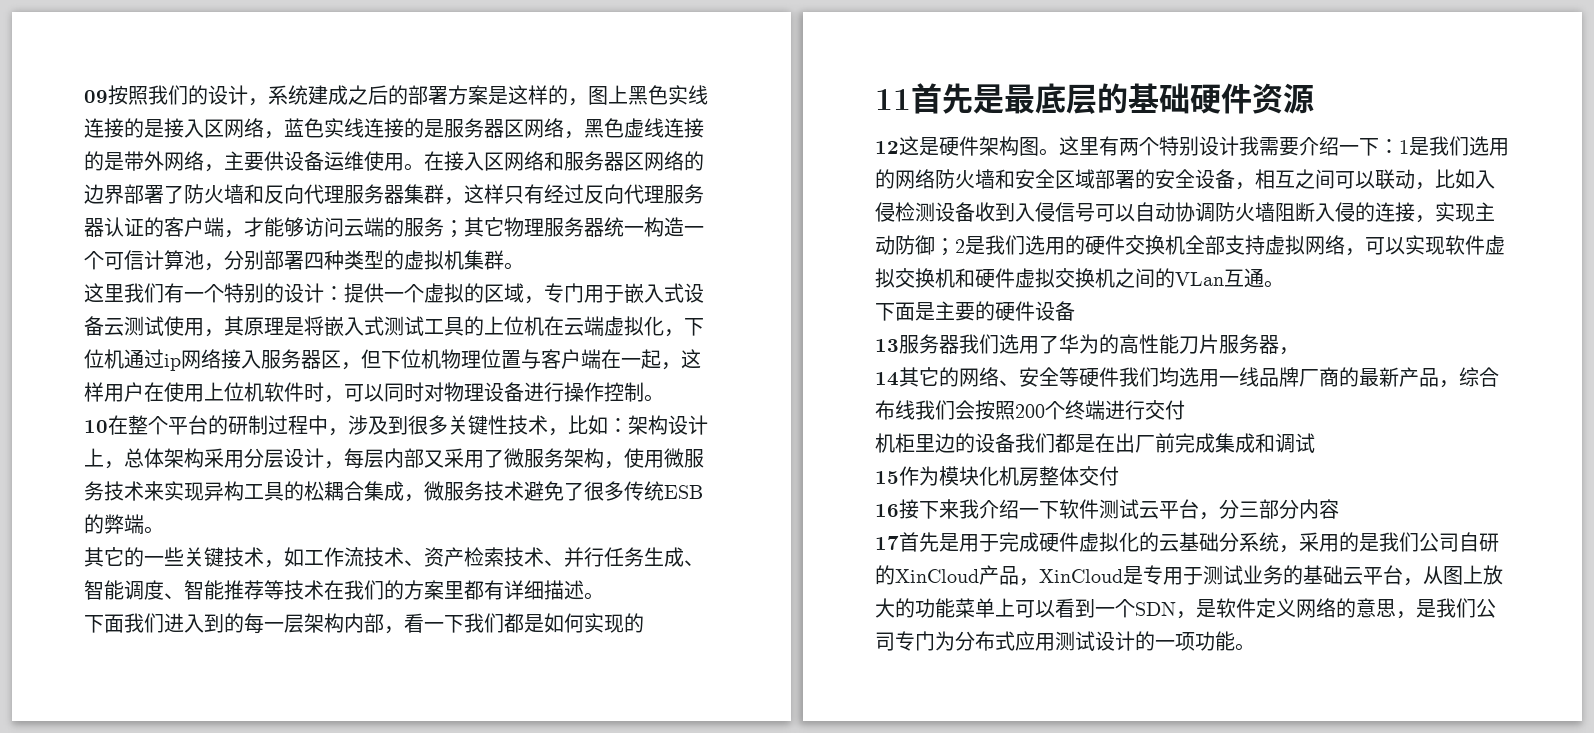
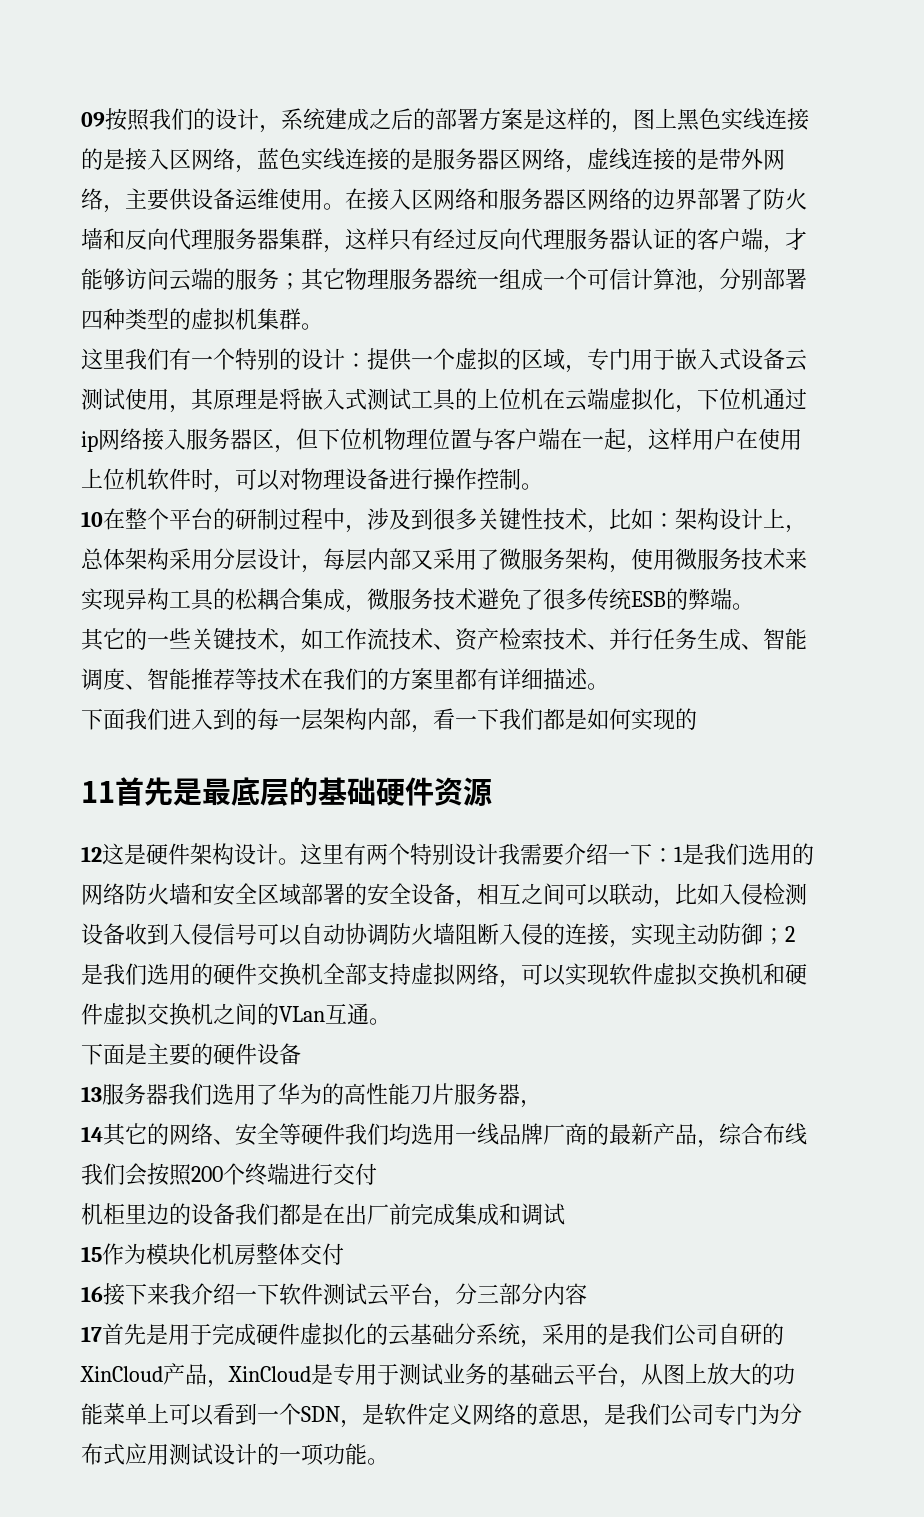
[584,118,624,138] 黑色 -> (587, 169) none
[644,217,684,237] 构造 -> [499,268,543,291] 组成
[384,382,424,402] 同时 -> (280, 480) none
[1019,137,1039,156] 图 -> [234,843,278,865] 设计

